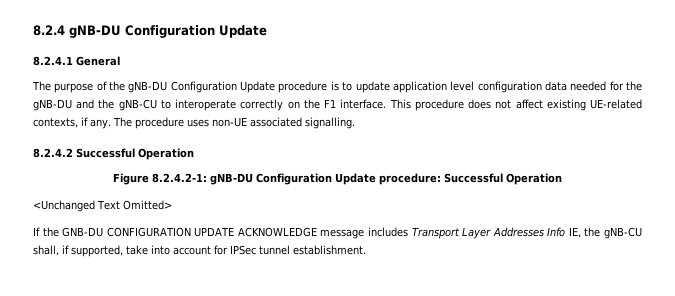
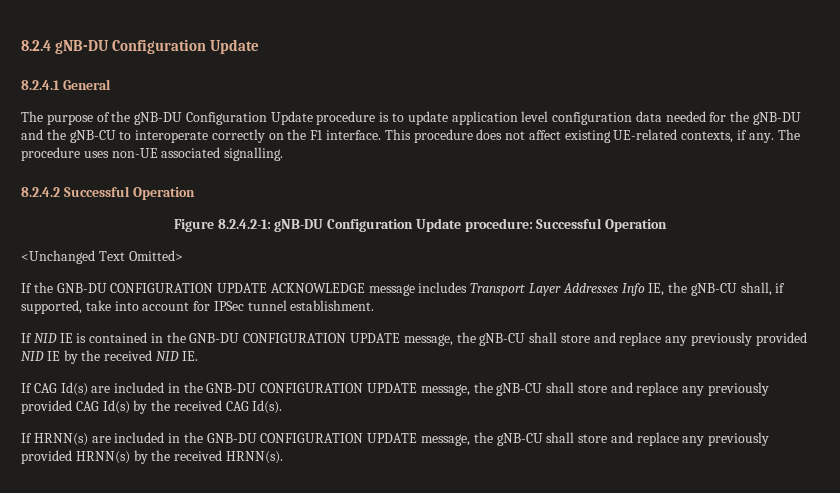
(366, 250) none -> [21,332,807,346] [21,350,198,364] [21,382,770,396] [21,400,283,414] [21,432,770,446] [21,450,283,464] // If NID IE is contained in the GNB-DU CONFIGURATION UPDATE message, the gNB-CU shall store and replace any previously provided NID IE by the received NID IE. // If CAG Id(s) are included in the GNB-DU CONFIGURATION UPDATE message, the gNB-CU shall store and replace any previously provided CAG Id(s) by the received CAG Id(s). // If HRNN(s) are included in the GNB-DU CONFIGURATION UPDATE message, the gNB-CU shall store and replace any previously provided HRNN(s) by the received HRNN(s).

